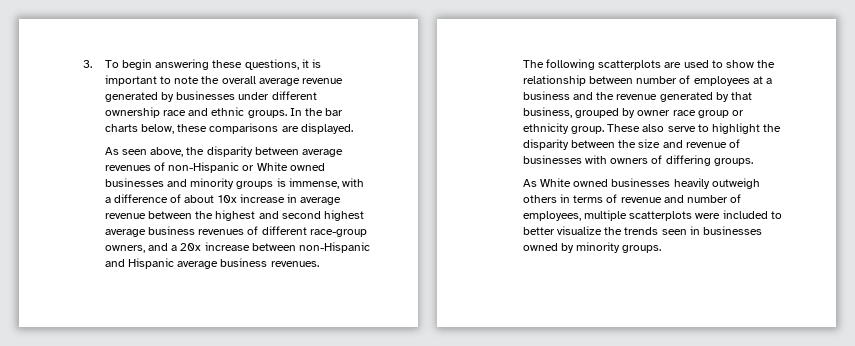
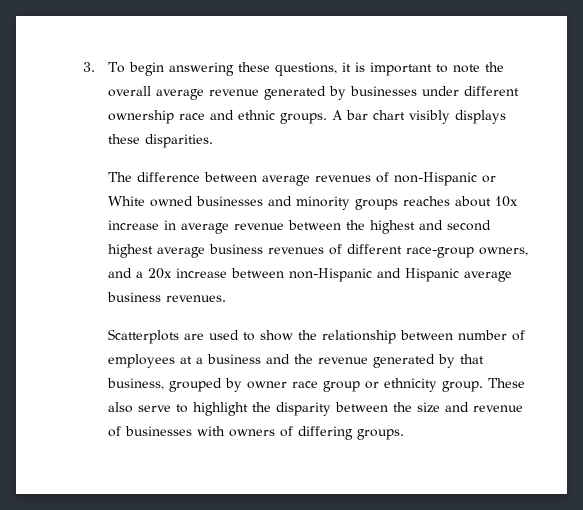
[289,108,344,116] [104,123,353,134] [104,146,253,157] In the bar charts below, these comparisons are displayed. // As seen above, the disparity -> [332,110,507,124] [108,134,214,148] [108,172,201,182] A bar chart visibly displays these disparities. // The difference
[276,178,365,189] [104,194,182,203] is immense, with a difference of -> [403,196,451,206] reaches
[522,59,662,70] The following scatterplots -> [108,329,180,344] Scatterplots
[522,178,760,189] [522,194,742,203] [522,210,782,221] [522,226,763,235] [522,242,662,253] // As White owned businesses heavily outweigh others in terms of revenue and number of employees, multiple scatterplots were included to better visualize the trends seen in businesses owned by minority groups. -> (405, 434) none

